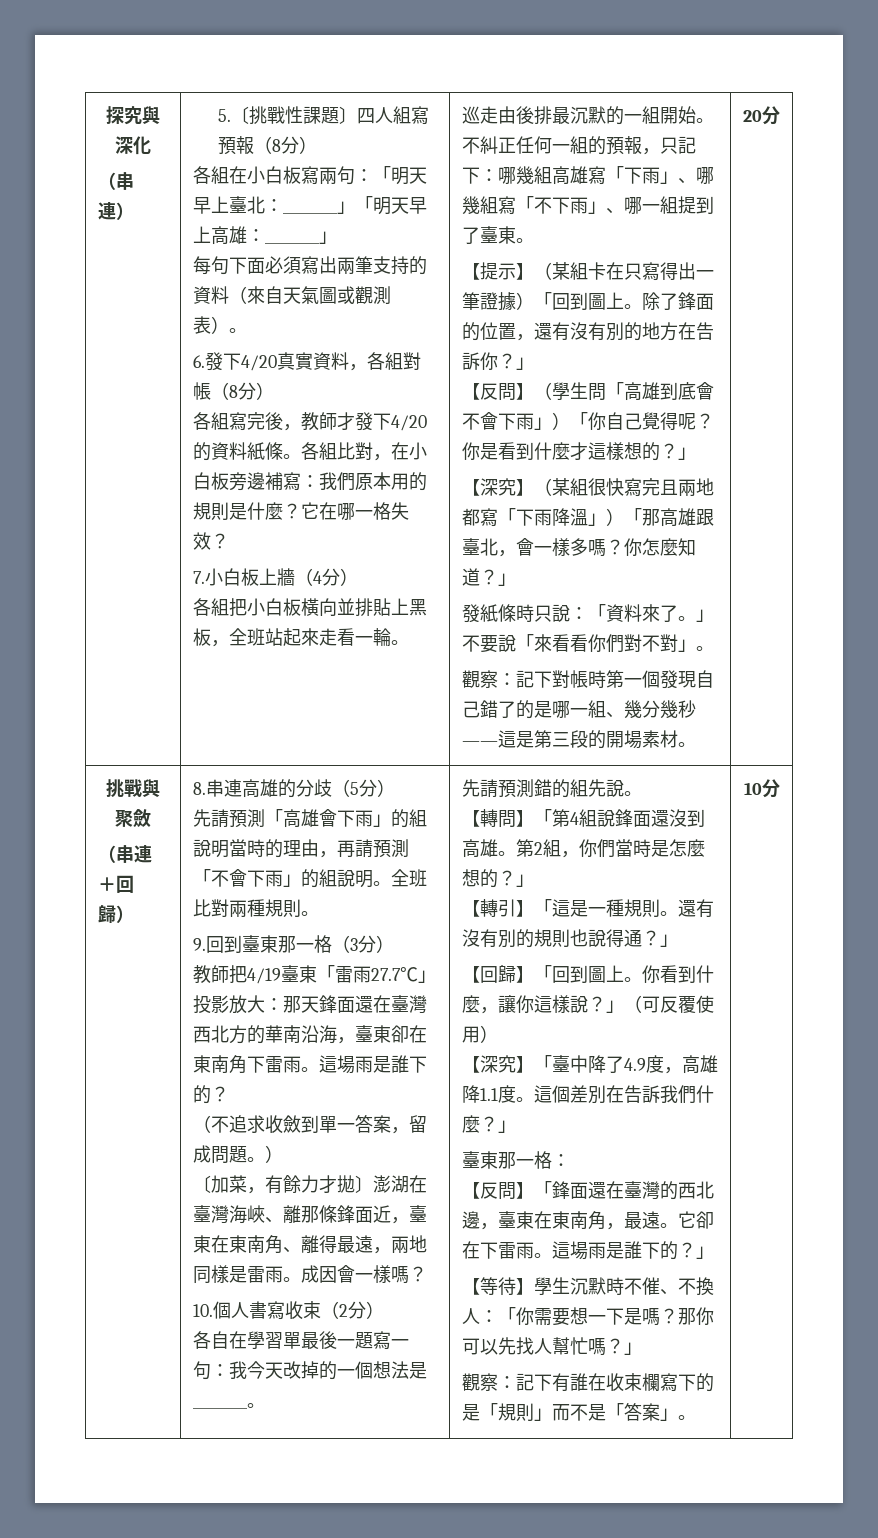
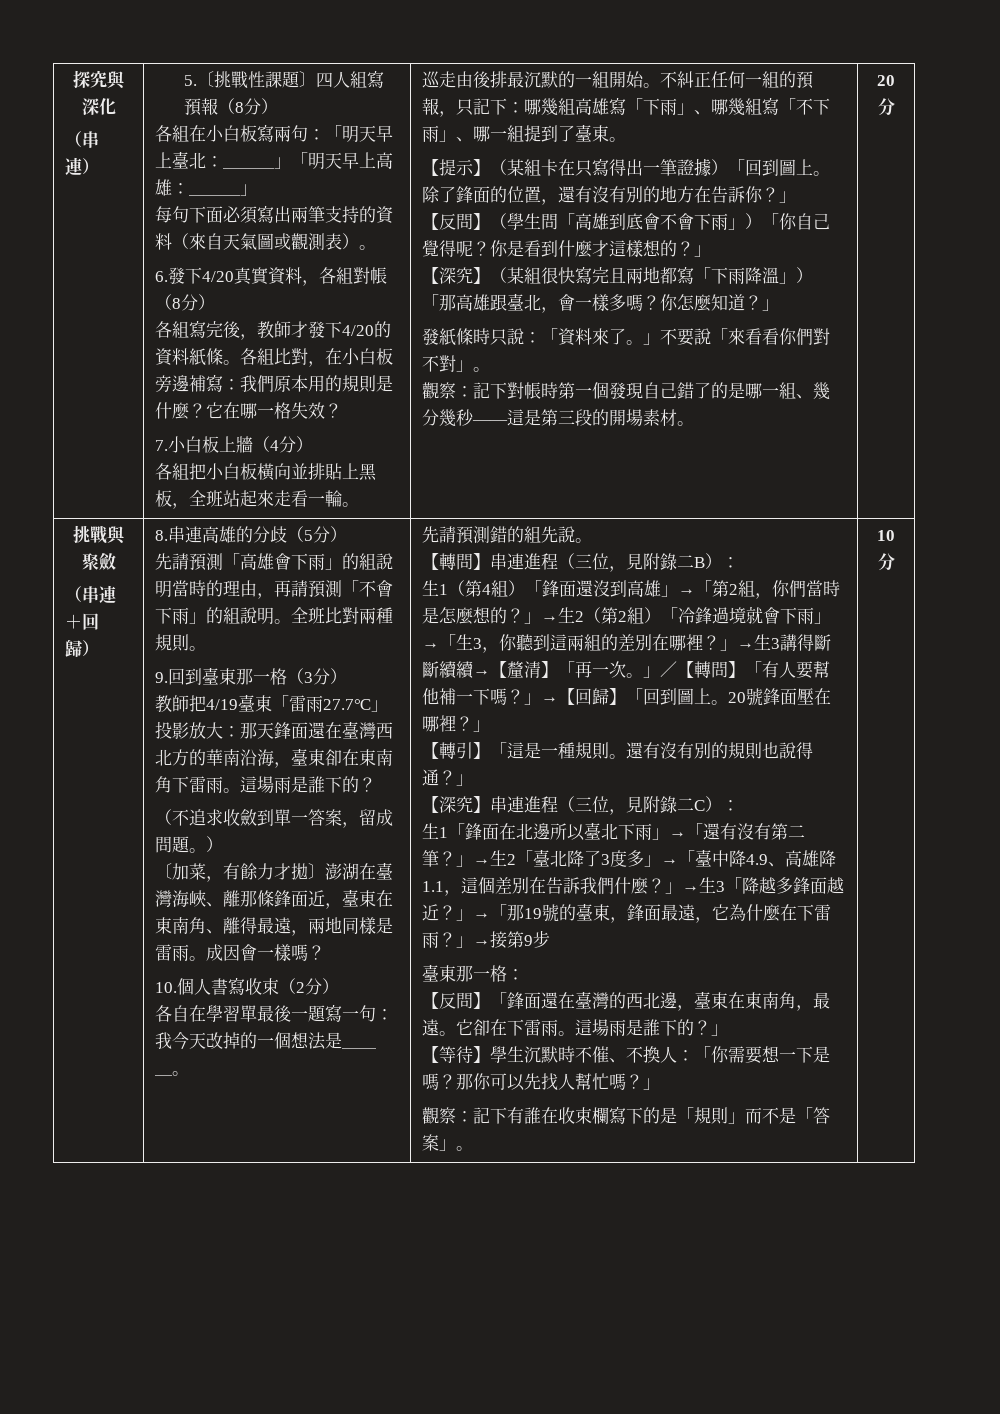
[533,809,552,825] 「 -> [490,553,740,572] [422,580,466,596] 串連進程（三位，見附錄二B）： // 生1（
[596,809,615,827] 說 -> [508,580,543,596] ）「
[497,851,516,856] 。 -> [661,580,713,597] 」→「
(534, 880) none -> [541,606,832,624] [422,634,832,653] [422,661,831,679] [422,688,832,706] [422,715,491,732] →生2（第2組）「冷鋒過境就會下雨」→「生3，你聽到這兩組的差別在哪裡？」→生3講得斷斷續續→【釐清】「再一次。」／【轉問】「有人要幫他補一下嗎？」→【回歸】「回到圖上。20號鋒面壓在哪裡？」
[479,964,714,983] [461,995,714,1014] [461,1025,498,1043] [461,1055,682,1074] 回歸】「回到圖上。你看到什麼，讓你這樣說？」（可反覆使用） // 【深究】「臺中降了4.9度， -> [439,796,740,815] [422,822,806,841] [422,849,786,867] 深究】串連進程（三位，見附錄二C）： // 生1「鋒面在北邊所以臺北下雨」→「還有沒有第二筆？」→生2「臺北降了3度多」→「臺中降4.9、
[497,1085,534,1103] 度。 -> [444,890,462,896] ，
(516, 1126) none -> [682,877,845,894] [422,903,832,923] [422,930,551,949] →生3「降越多鋒面越近？」→「那19號的臺東，鋒面最遠，它為什麼在下雷雨？」→接第9步

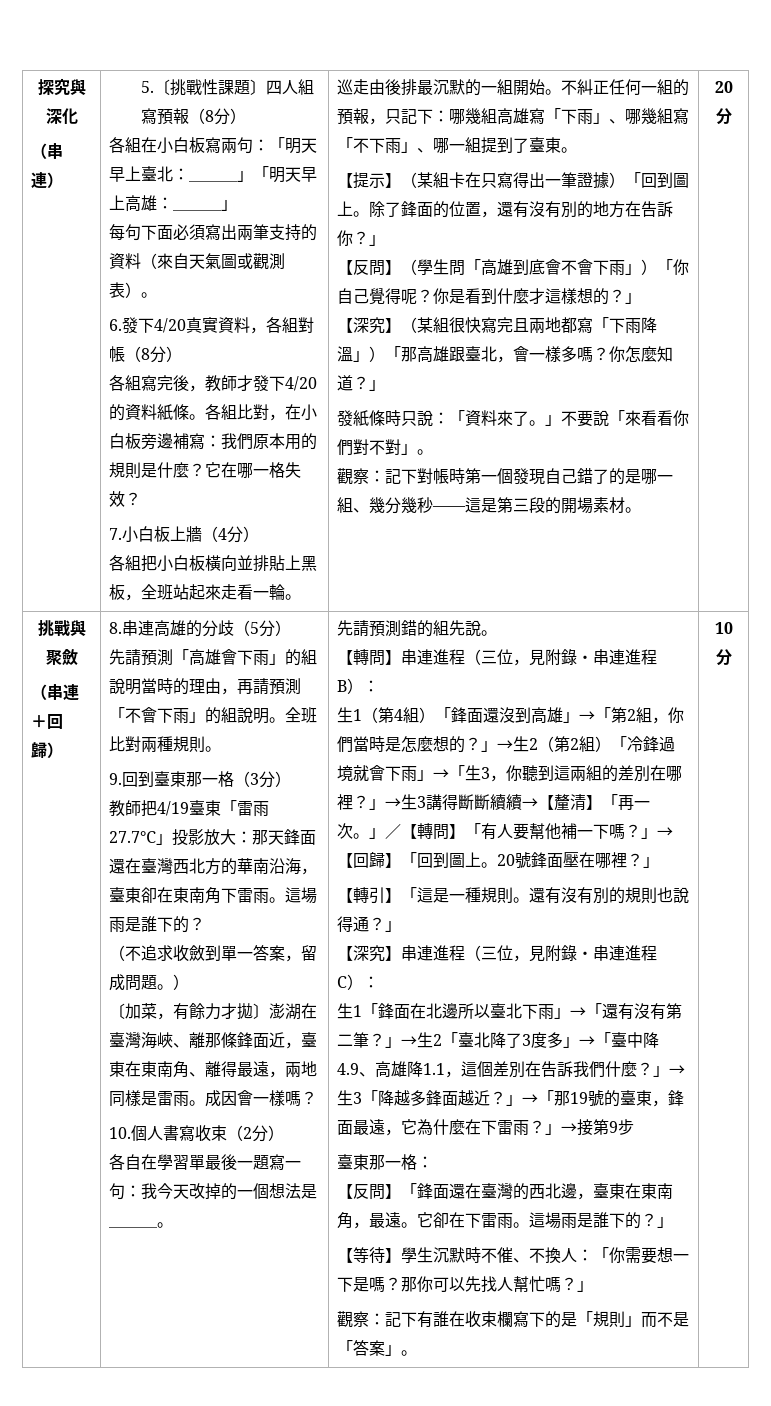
[677,555,695,568] 二 -> [576,649,657,665] ・串連進程
[677,798,695,811] 二 -> [576,945,657,961] ・串連進程

